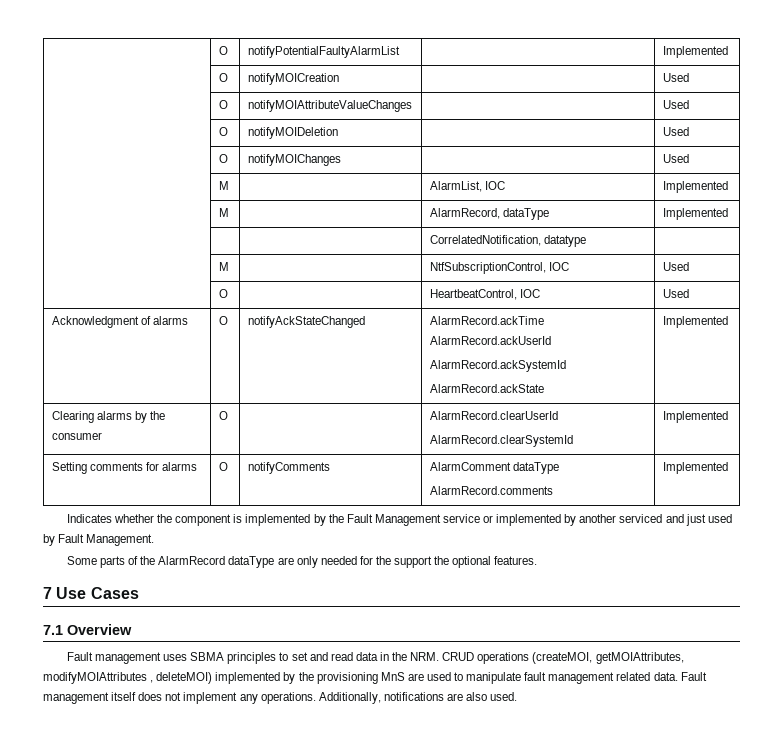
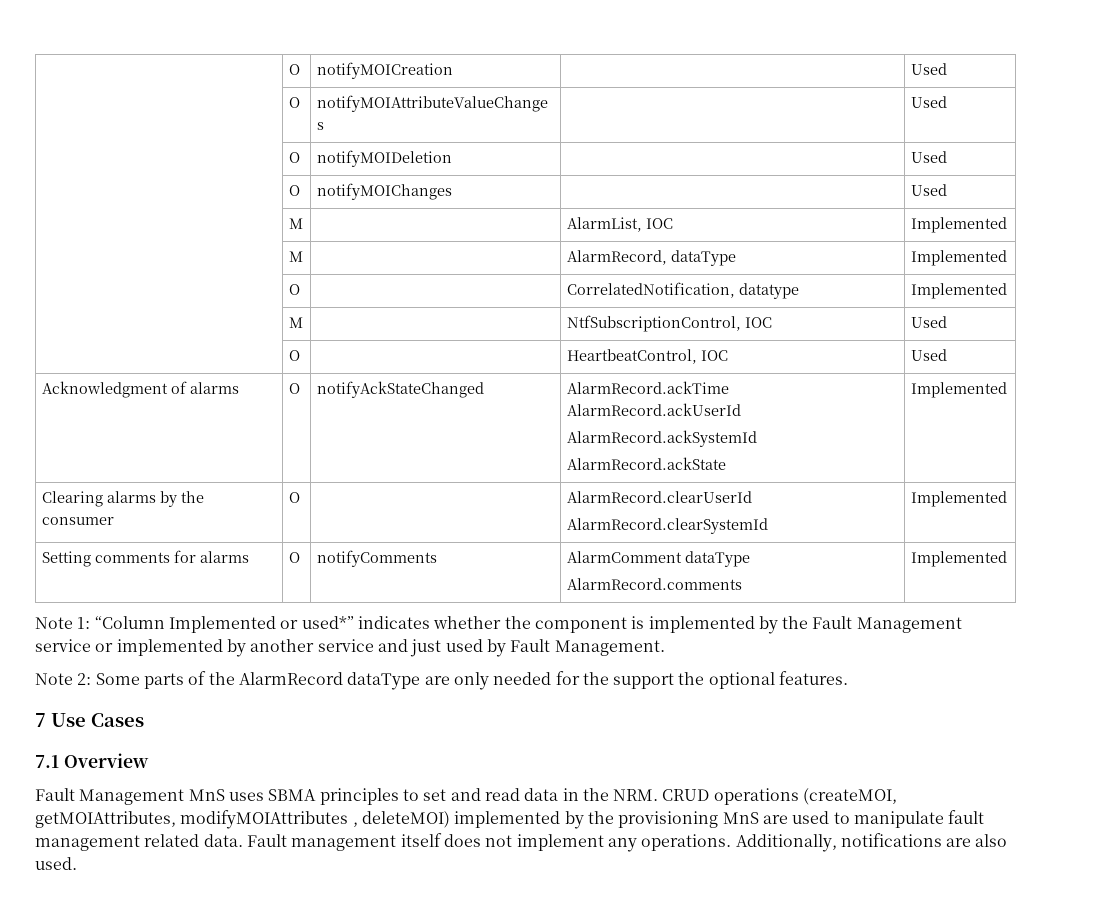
[219,46,229,55] [248,46,401,58] [663,46,729,58] [219,73,229,82] | O | notifyPotentialFaultyAlarmList | | Implemented // | O -> [288,64,300,75] | O
(729, 214) none -> [288,284,300,295] O
(587, 241) none -> [910,283,1007,299] Implemented
[66,514,112,523] Indicates -> [35,616,430,633] Note 1: “Column Implemented or used*” indicates
[619,514,663,523] serviced -> [317,639,374,652] service
(155, 540) none -> [35,673,92,685] Note 2:
[95,652,162,664] management -> [79,789,225,805] Management MnS

